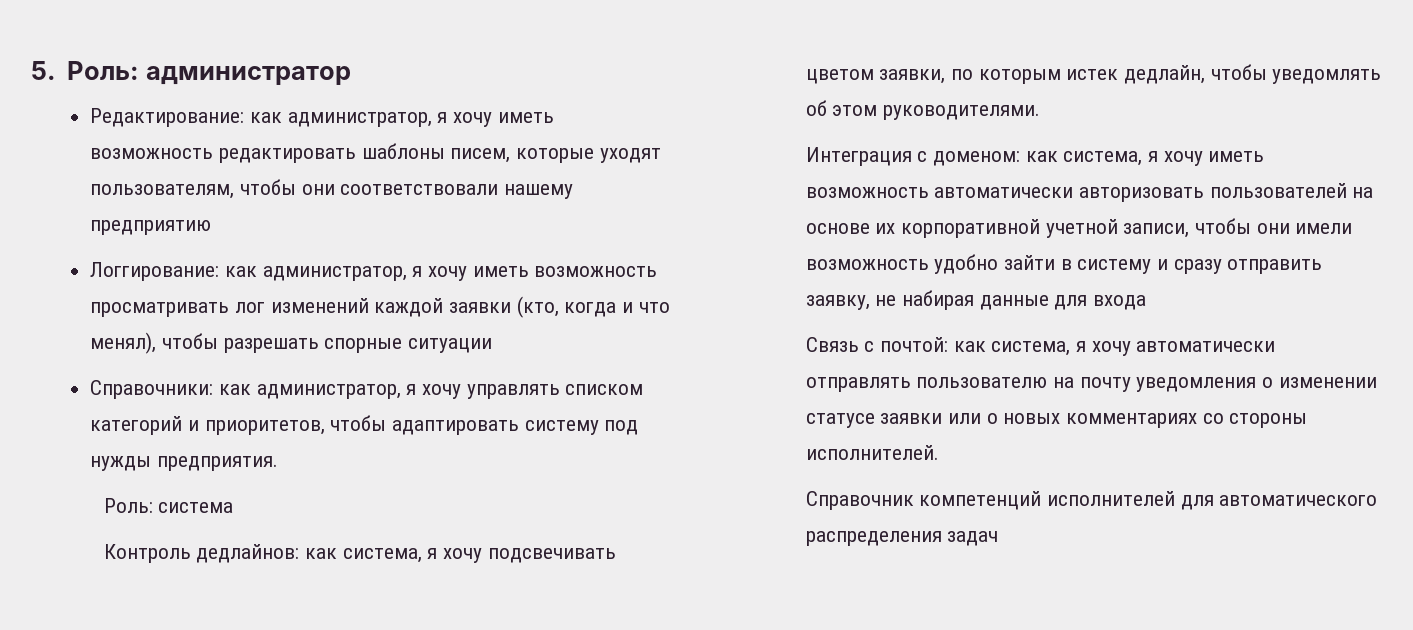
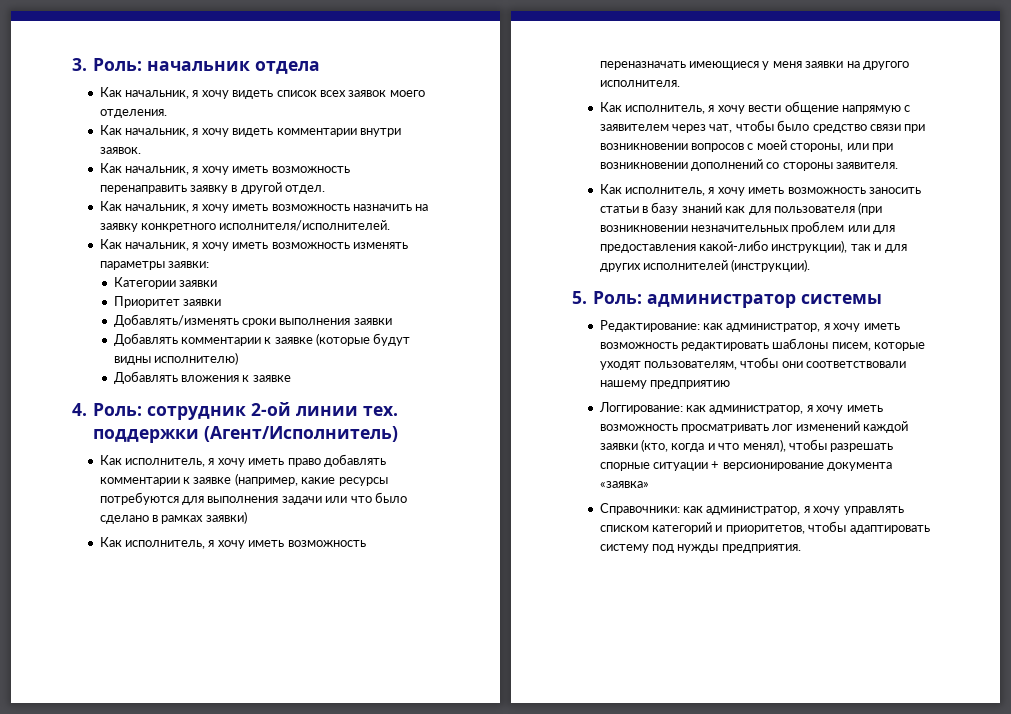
(31, 70) none -> [72,58,321,74] [99,87,425,99] [99,109,167,118] [99,125,401,137] [99,147,141,154] [99,163,350,175] [99,182,326,194] [99,201,429,213] [99,220,391,232] [99,239,408,251] [99,261,210,270] [113,277,217,289] [113,296,221,308] [113,314,392,327] [113,333,411,346] [113,352,238,365] [113,371,291,384] [72,402,399,420] [93,426,399,443] [99,454,386,467] [99,473,388,486] [99,492,407,505] [99,511,247,524] [99,537,366,549] [599,61,909,70] [599,80,680,87] [599,101,911,114] [599,120,926,133] [599,140,893,152] [599,159,899,171] [599,184,921,196] [599,202,883,215] [599,221,896,234] [599,240,907,253] [599,259,811,272] 3. Роль: начальник отдела // Как начальник, я хочу видеть список всех заявок моего отделения. // Как начальник, я хочу видеть комментарии внутри заявок. // Как начальник, я хочу иметь возможность перенаправить заявку в другой отдел. // Как начальник, я хочу иметь возможность назначить на заявку конкретного исполнителя/исполнителей. // Как начальник, я хочу иметь возможность изменять параметры заявки: // Категории заявки // Приоритет заявки // Добавлять/изменять сроки выполнения заявки // Добавлять комментарии к заявке (которые будут видны исполнителю) // Добавлять вложения к заявке // 4. Роль: сотрудник 2-ой линии тех. поддержки (Агент/Исполнитель) // Как исполнитель, я хочу иметь право добавлять комментарии к заявке (например, какие ресурсы потребуются для выполнения задачи или что было сделано в рамках заявки) // Как исполнитель, я хочу иметь возможность переназначать имеющиеся у меня заявки на другого исполнителя. // Как исполнитель, я хочу вести общение напрямую с заявителем через чат, чтобы было средство связи при возникновении вопросов с моей стороны, или при возникновении дополнений со стороны заявителя. // Как исполнитель, я хочу иметь возможность заносить статьи в базу знаний как для пользователя (при возникновении незначительных проблем или для предоставления какой-либо инструкции), так и для других исполнителей (инструкции). //
(352, 75) none -> [801,294,883,304] системы
(493, 345) none -> [711,461,893,471] [599,481,649,488] + версионирование документа «заявка»
[103,498,234,513] [103,544,616,563] [805,64,1382,84] [805,100,1040,120] [805,147,1265,166] [805,183,1374,202] [805,218,1353,238] [805,254,1323,274] [805,290,1146,310] [805,337,1276,356] [805,377,1377,392] [805,413,1308,428] [805,445,939,460] [805,491,1378,510] [805,531,999,546] // Роль: система // Контроль дедлайнов: как система, я хочу подсвечивать цветом заявки, по которым истек дедлайн, чтобы уведомлять об этом руководителями. // Интеграция с доменом: как система, я хочу иметь возможность автоматически авторизовать пользователей на основе их корпоративной учетной записи, чтобы они имели возможность удобно зайти в систему и сразу отправить заявку, не набирая данные для входа // Связь с почтой: как система, я хочу автоматически отправлять пользователю на почту уведомления о изменении статусе заявки или о новых комментариях со стороны исполнителей. // Справочник компетенций исполнителей для автоматического распределения задач -> (801, 548) none

